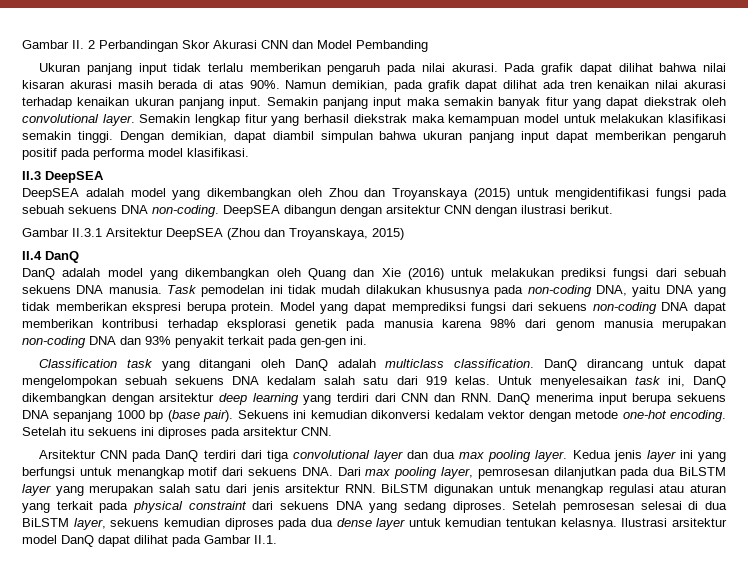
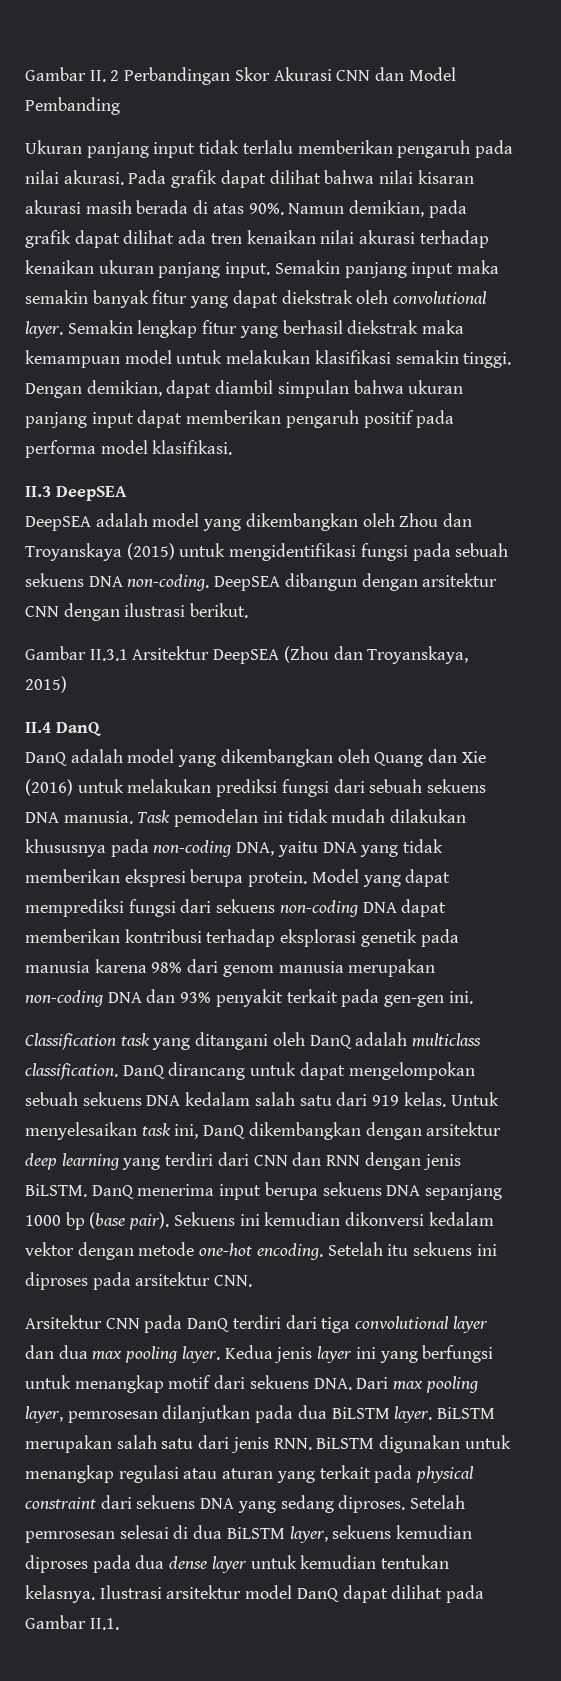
[460,393,492,402] RNN. -> [326,1152,461,1170] [25,1184,87,1197] RNN dengan jenis BiLSTM.
[22,484,84,496] layer yang -> [394,1406,496,1423] layer. BiLSTM
[285,484,341,493] arsitektur -> (269, 1445) none

